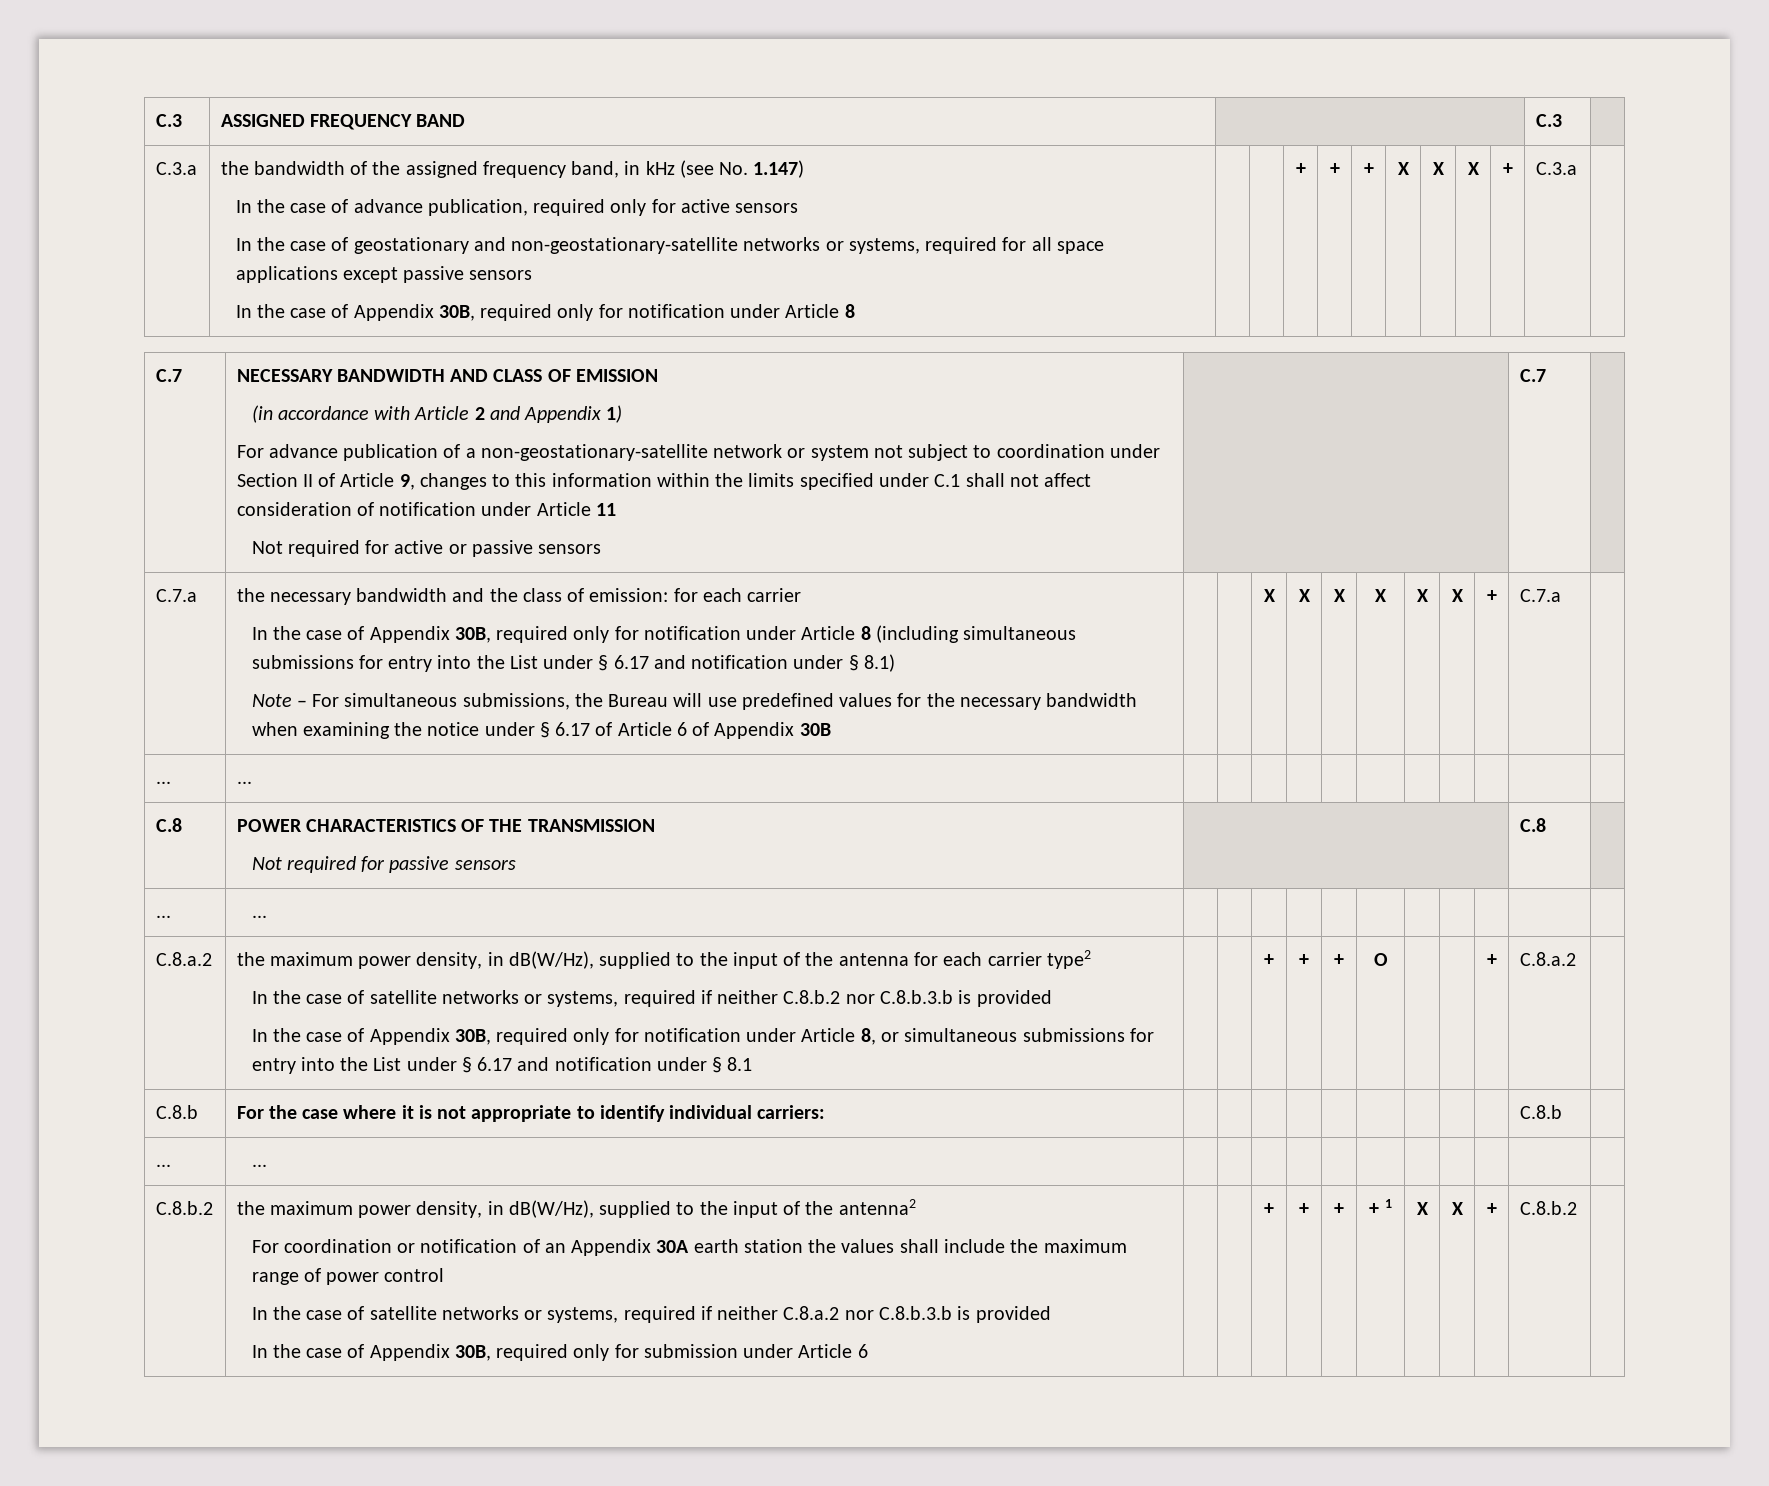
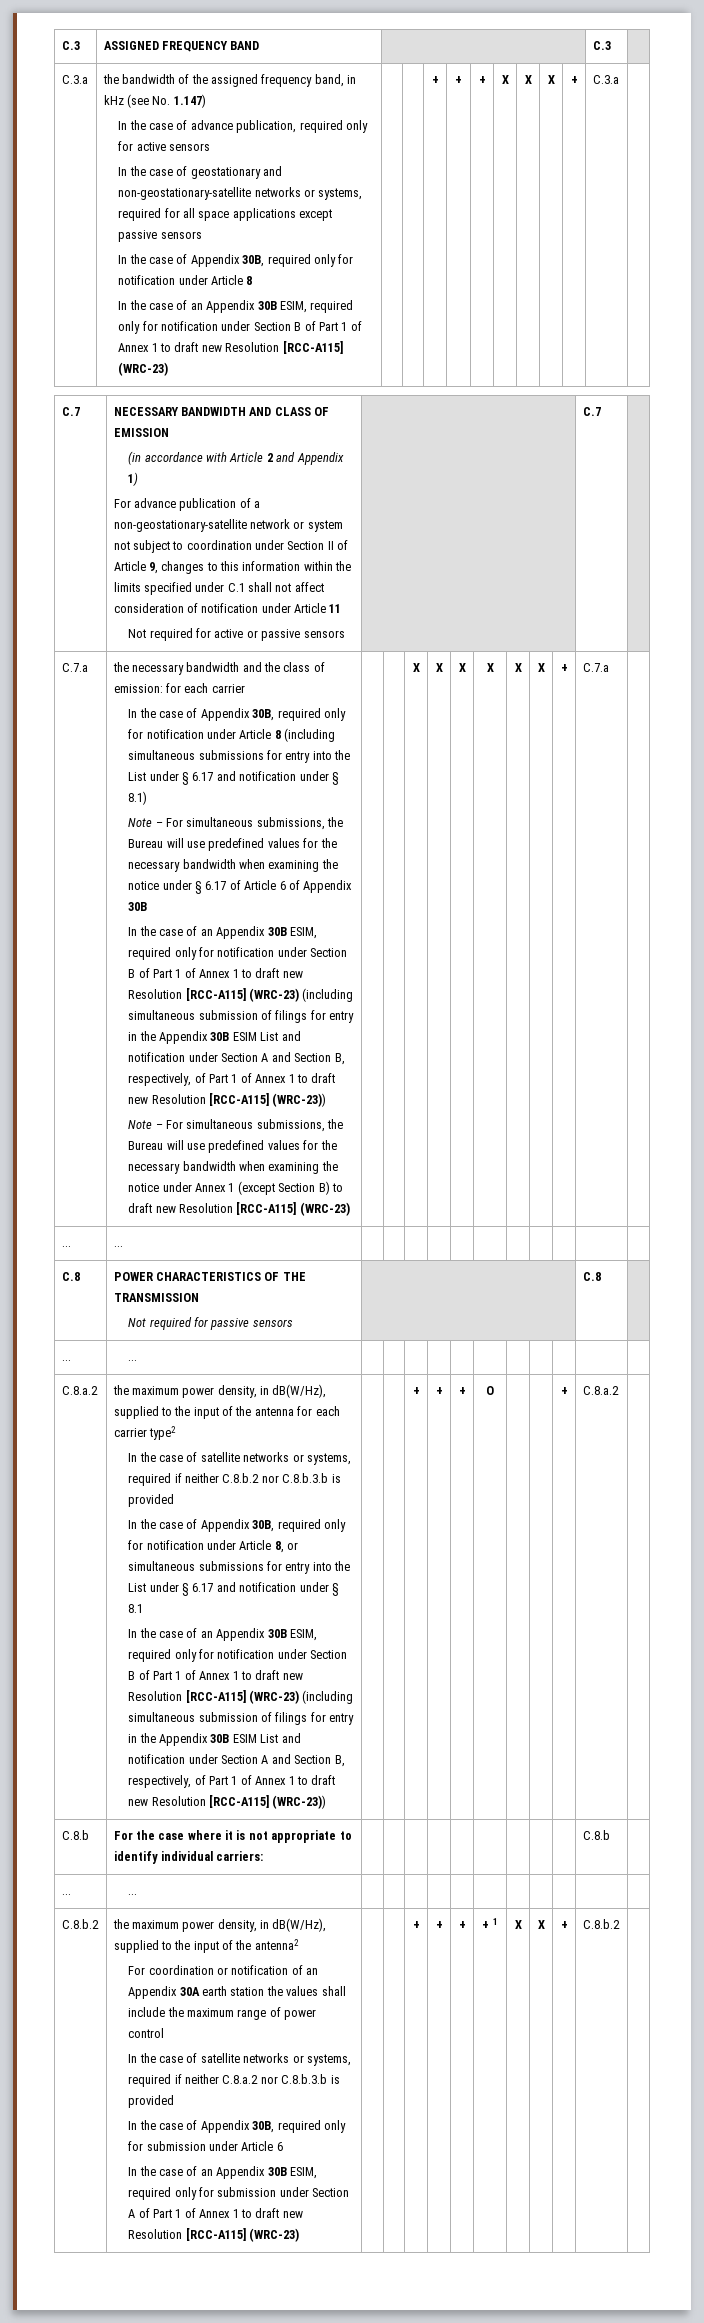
(855, 311) none -> [118,300,354,313] [118,321,362,334] [118,341,343,354] [118,362,169,376] // In the case of an Appendix 30B ESIM, required only for notification under Section B of Part 1 of Annex 1 to draft new Resolution [RCC-A115] (WRC-23)
(831, 729) none -> [128,926,317,939] [128,947,348,960] [128,968,303,978] [128,988,354,1002] [128,1010,355,1023] [128,1031,301,1044] [128,1052,345,1065] [128,1073,336,1086] [128,1093,327,1107] [128,1119,344,1132] [128,1140,337,1153] [128,1161,338,1174] [128,1181,343,1195] [128,1202,350,1216] // In the case of an Appendix 30B ESIM, required only for notification under Section B of Part 1 of Annex 1 to draft new Resolution [RCC-A115] (WRC-23) (including simultaneous submission of filings for entry in the Appendix 30B ESIM List and notification under Section A and Section B, respectively, of Part 1 of Annex 1 to draft new Resolution [RCC-A115] (WRC-23)) // Note – For simultaneous submissions, the Bureau will use predefined values for the necessary bandwidth when examining the notice under Annex 1 (except Section B) to draft new Resolution [RCC-A115] (WRC-23)
(753, 1064) none -> [128,1628,317,1641] [128,1649,348,1662] [128,1670,303,1680] [128,1690,354,1704] [128,1712,355,1725] [128,1733,301,1746] [128,1754,345,1767] [128,1775,336,1788] [128,1795,327,1809] // In the case of an Appendix 30B ESIM, required only for notification under Section B of Part 1 of Annex 1 to draft new Resolution [RCC-A115] (WRC-23) (including simultaneous submission of filings for entry in the Appendix 30B ESIM List and notification under Section A and Section B, respectively, of Part 1 of Annex 1 to draft new Resolution [RCC-A115] (WRC-23))
(868, 1351) none -> [128,2166,317,2179] [128,2187,350,2200] [128,2208,303,2218] [128,2228,300,2242] // In the case of an Appendix 30B ESIM, required only for submission under Section A of Part 1 of Annex 1 to draft new Resolution [RCC-A115] (WRC-23)

